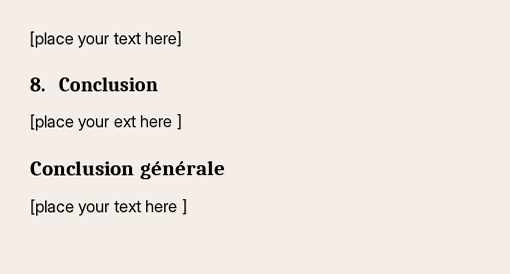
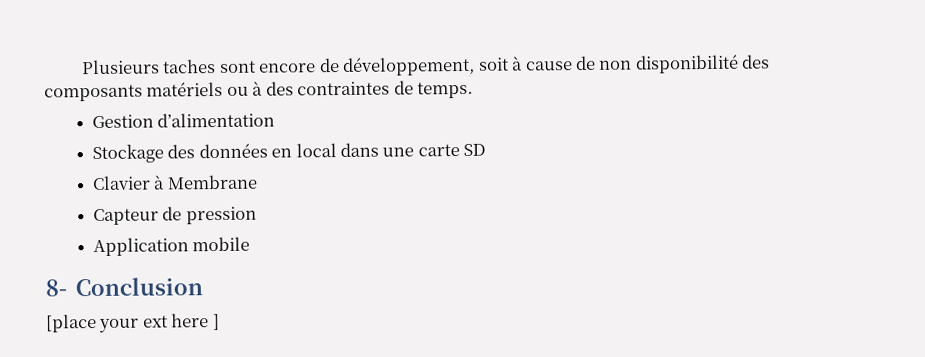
[29,31,183,49] [29,77,46,92] [place your text here] // 8. -> [81,54,771,76] [44,80,474,102] [91,112,276,129] [91,142,487,164] [91,174,258,191] [92,206,257,226] [92,236,251,257] [45,279,67,297] Plusieurs taches sont encore de développement, soit à cause de non disponibilité des composants matériels ou à des contraintes de temps. // Gestion d’alimentation // Stockage des données en local dans une carte SD // Clavier à Membrane // Capteur de pression // Application mobile // 8-
[30,160,226,180] [30,199,188,217] // Conclusion générale // [place your text here ] -> (220, 322) none

